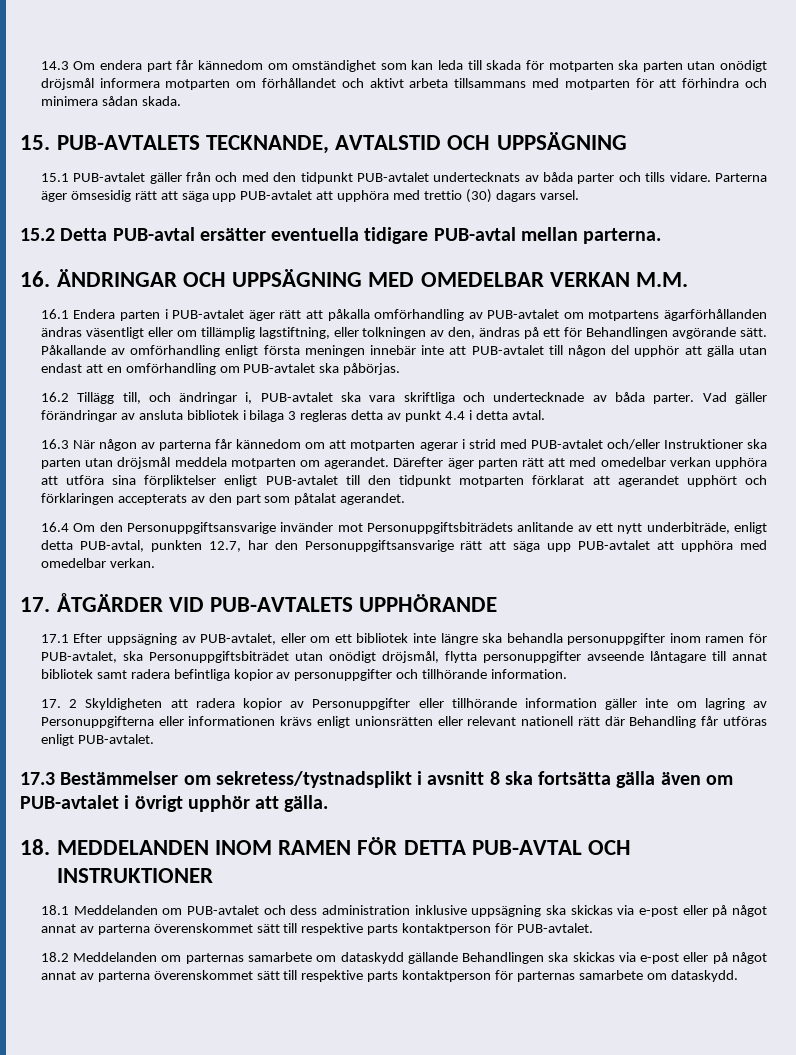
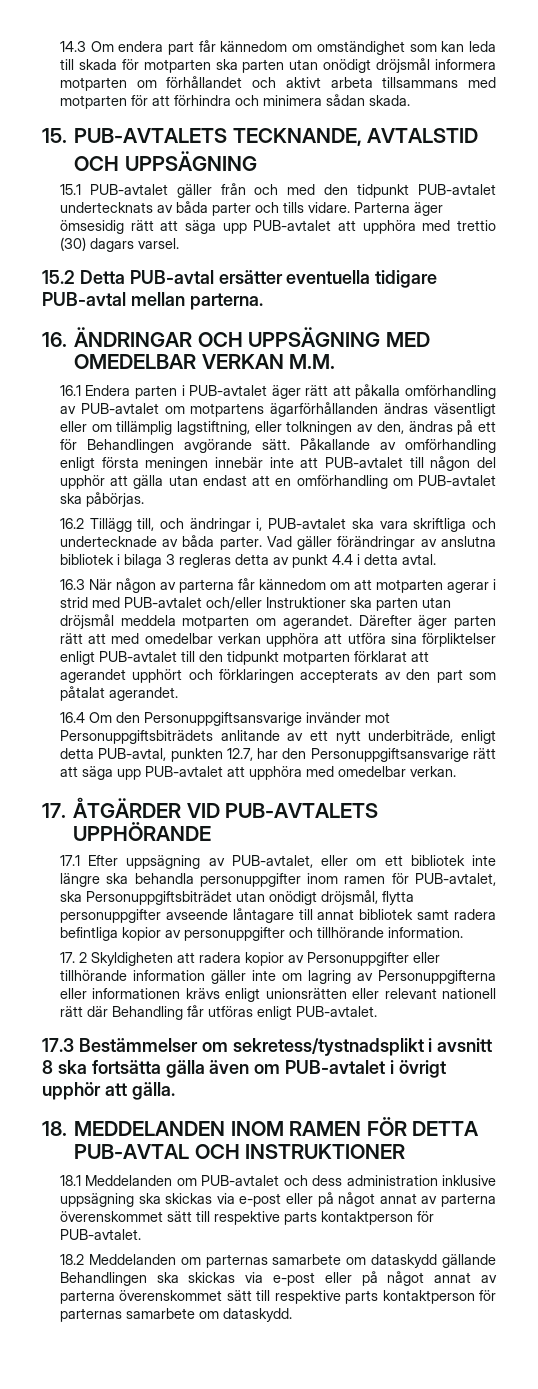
[138,410,183,420] ansluta -> [440,536,496,547] anslutna

